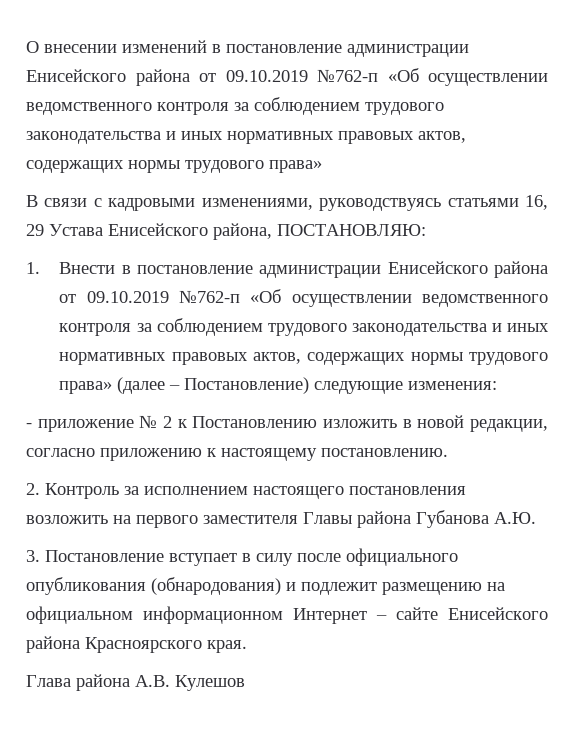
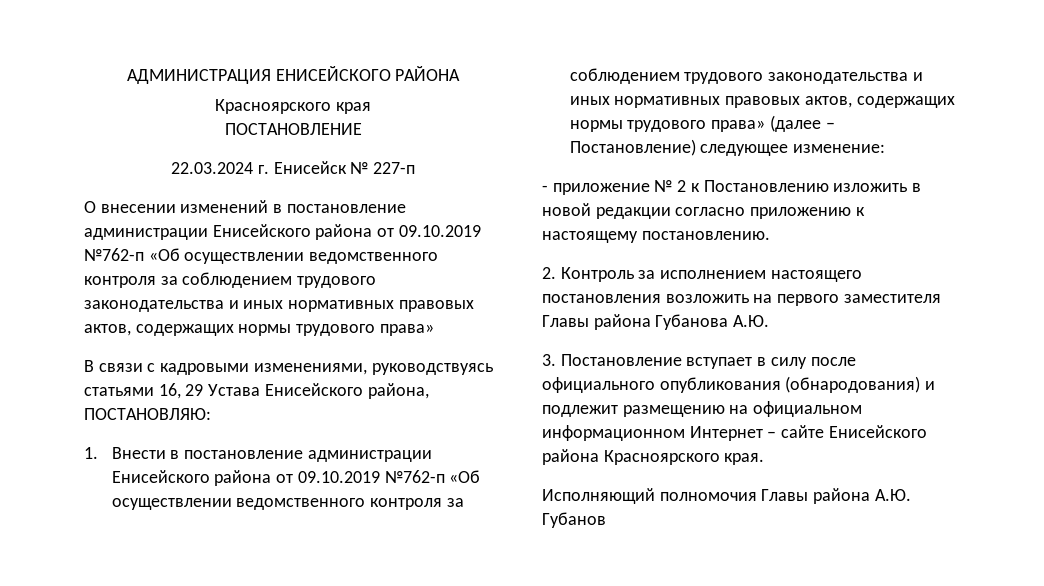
(26, 47) none -> [126,66,461,84] [215,99,371,114] [224,123,362,135] [171,161,415,174] АДМИНИСТРАЦИЯ ЕНИСЕЙСКОГО РАЙОНА // Красноярского края // ПОСТАНОВЛЕНИЕ // 22.03.2024 г. Енисейск № 227-п //
[314,381,498,394] следующие изменения: -> [700,144,886,156] следующее изменение:
[470,419,548,432] редакции, -> [595,207,671,219] редакции
[26,674,245,691] Глава района А.В. Кулешов -> [542,488,911,504] [542,512,606,528] Исполняющий полномочия Главы района А.Ю. Губанов

